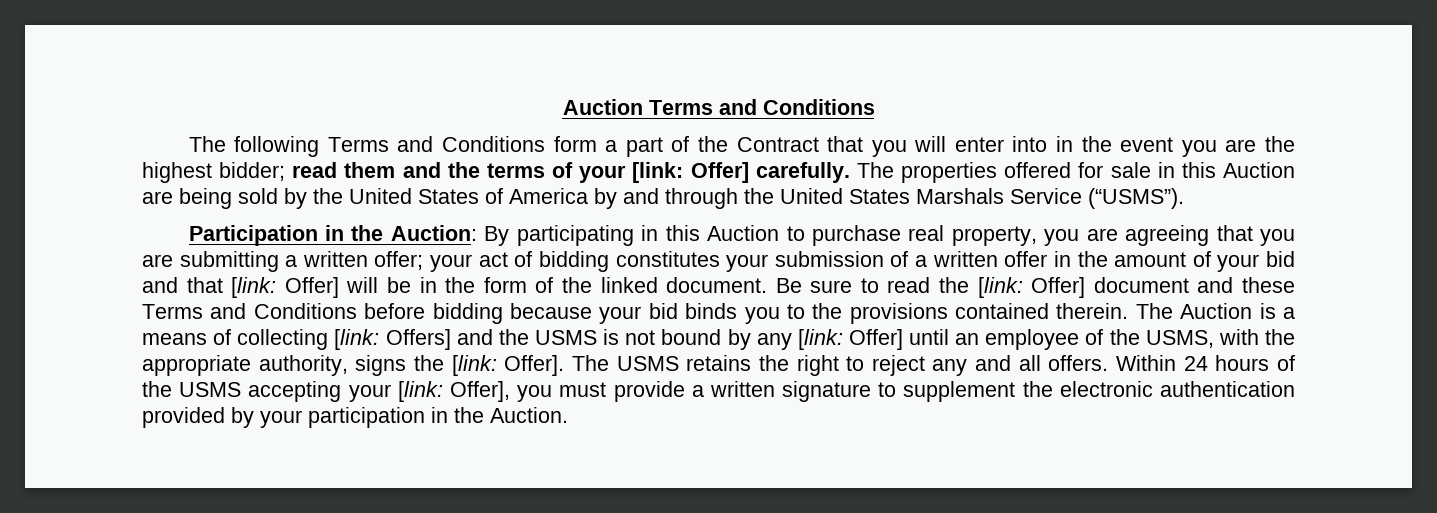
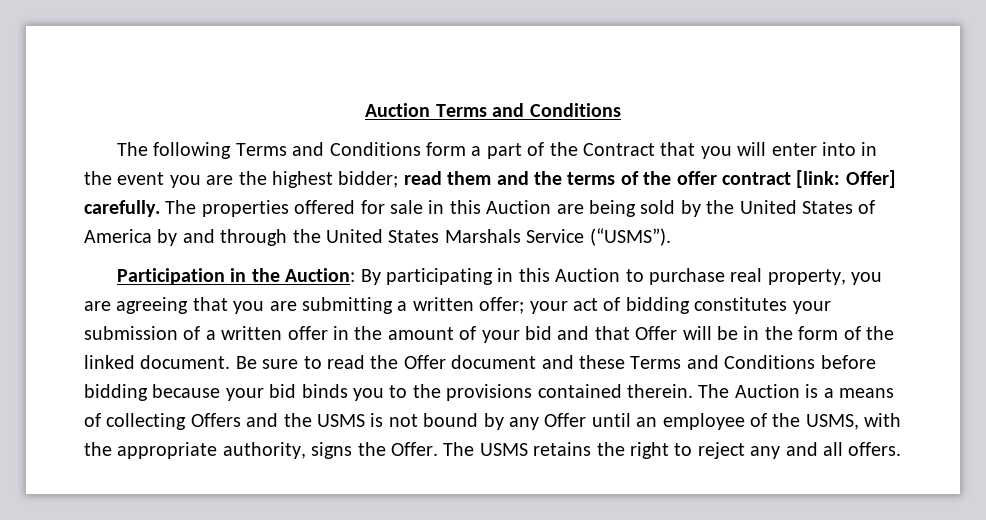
[579,165,627,183] your -> [643,171,791,185] the offer contract
[231,277,339,298] [link: Offer] -> [635,326,678,340] Offer
[977,277,1086,298] [link: Offer] -> [403,355,446,369] Offer
[334,329,451,350] [link: Offers] -> [190,413,241,427] Offers
[797,329,903,350] [link: Offer] -> [544,413,587,427] Offer
[451,355,565,376] [link: Offer]. -> [391,442,438,456] Offer.
[1116,355,1295,371] [142,381,1295,402] [142,407,568,428] Within 24 hours of the USMS accepting your [link: Offer], you must provide a written signature to supplement the electronic authentication provided by your participation in the Auction. -> (902, 449) none

